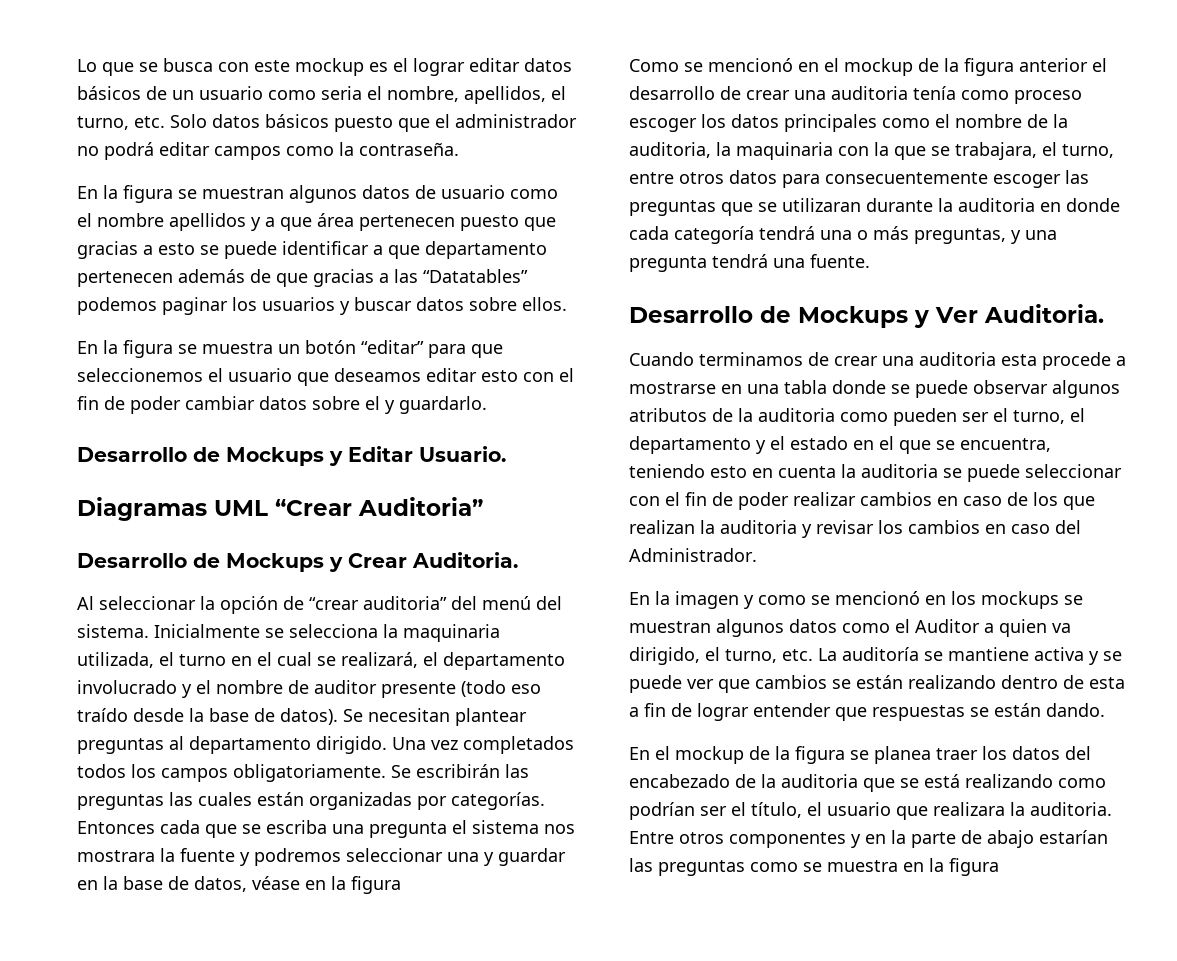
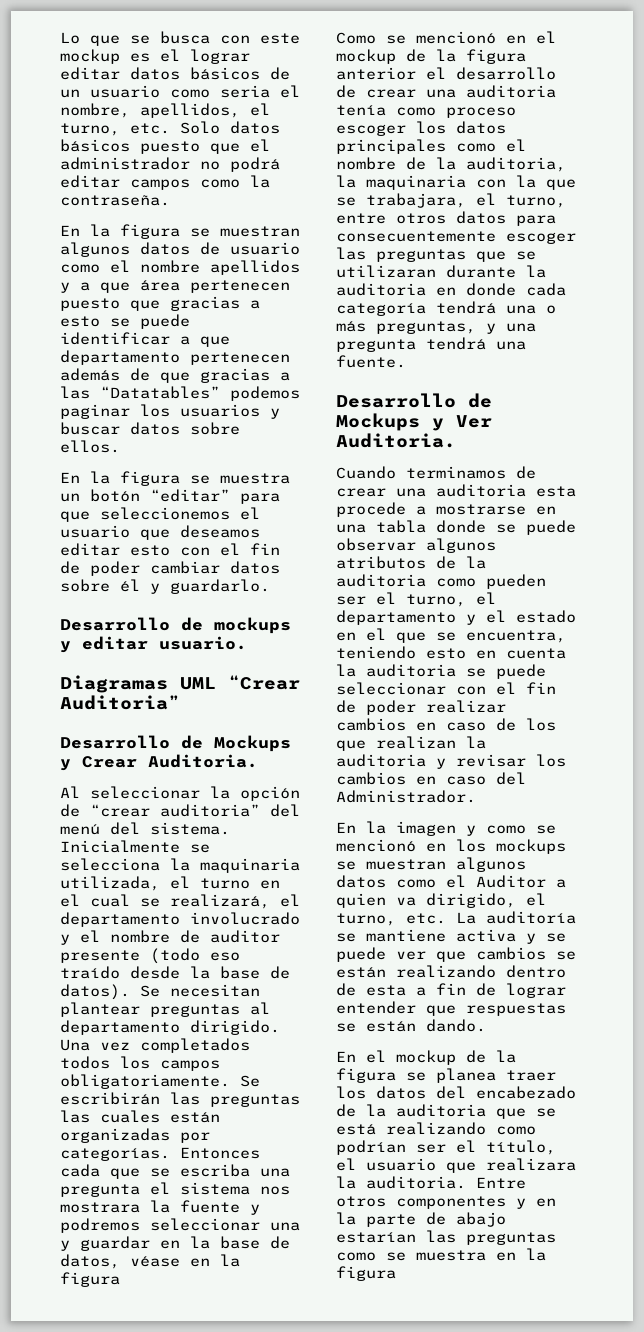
[365,396,380,410] el -> [120,579,140,592] él
[226,446,506,466] Mockups y Editar Usuario. -> [214,617,291,634] [60,636,247,653] mockups y editar usuario.

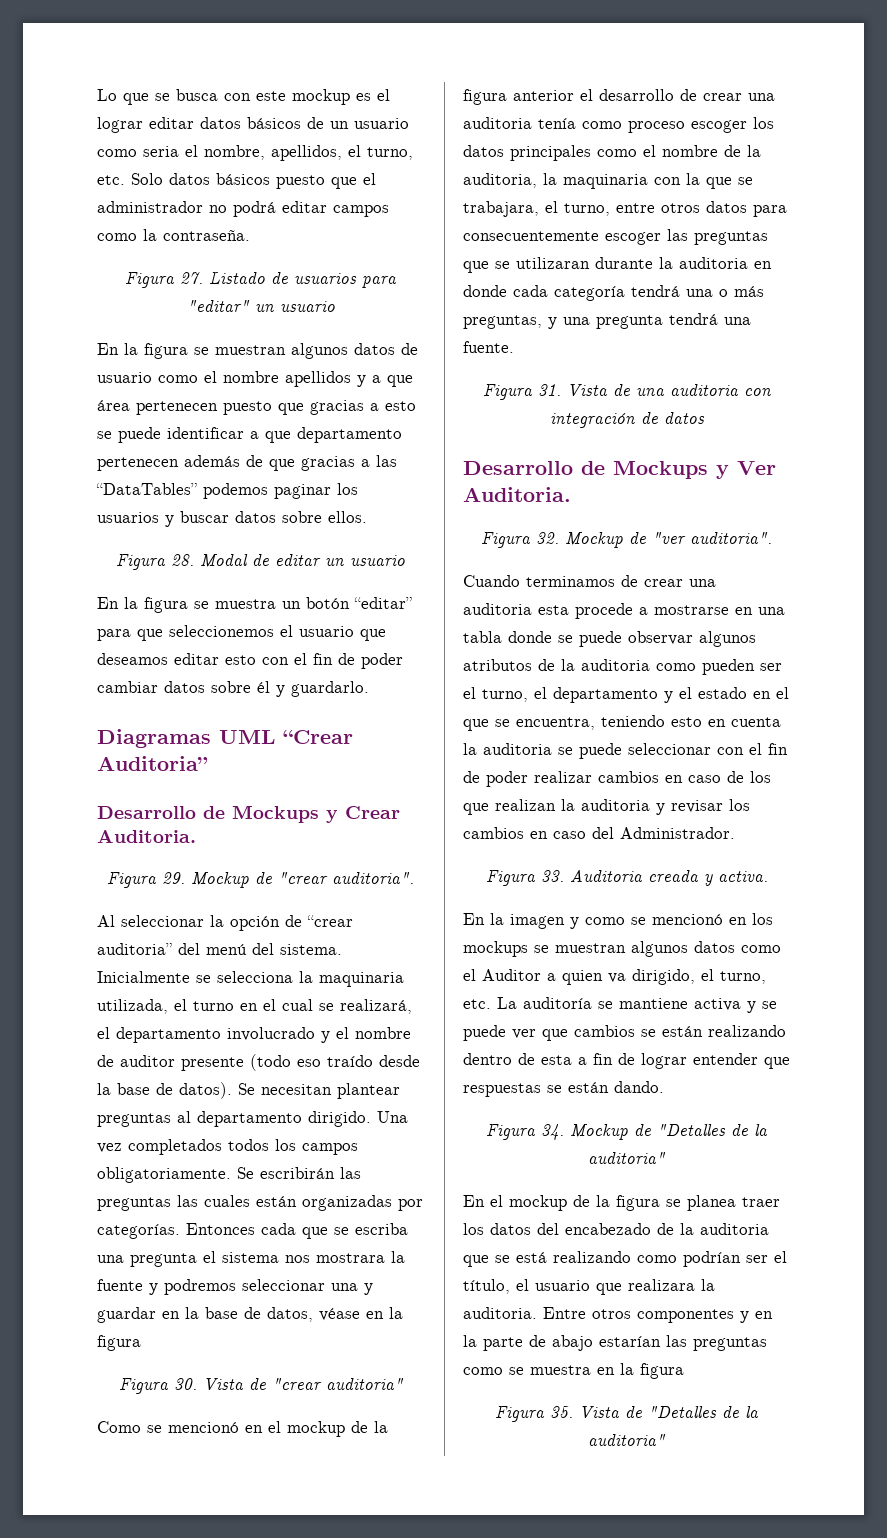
(170, 200) none -> [125,272,397,288] [186,300,335,312] // Figura 27. Listado de usuarios para "editar" un usuario
[100,386,220,399] “Datatables” -> [96,483,197,495] “DataTables”
(120, 446) none -> [116,554,405,570] // Figura 28. Modal de editar un usuario
[60,617,291,634] [60,636,247,653] // Desarrollo de mockups y editar usuario. -> (369, 689) none
(258, 761) none -> [107,872,414,888] // Figura 29. Mockup de "crear auditoria".
(120, 1279) none -> [118,1378,404,1394] // Figura 30. Vista de "crear auditoria"
(406, 361) none -> [482,384,771,400] [549,412,705,428] // Figura 31. Vista de una auditoria con integración de datos
(456, 440) none -> [481,532,772,548] // Figura 32. Mockup de "ver auditoria".
(476, 796) none -> [485,870,768,886] // Figura 33. Auditoria creada y activa.
(486, 1025) none -> [486,1124,768,1140] [588,1152,666,1164] // Figura 34. Mockup de "Detalles de la auditoria"
(396, 1273) none -> [495,1406,759,1422] [588,1434,666,1446] // Figura 35. Vista de "Detalles de la auditoria"

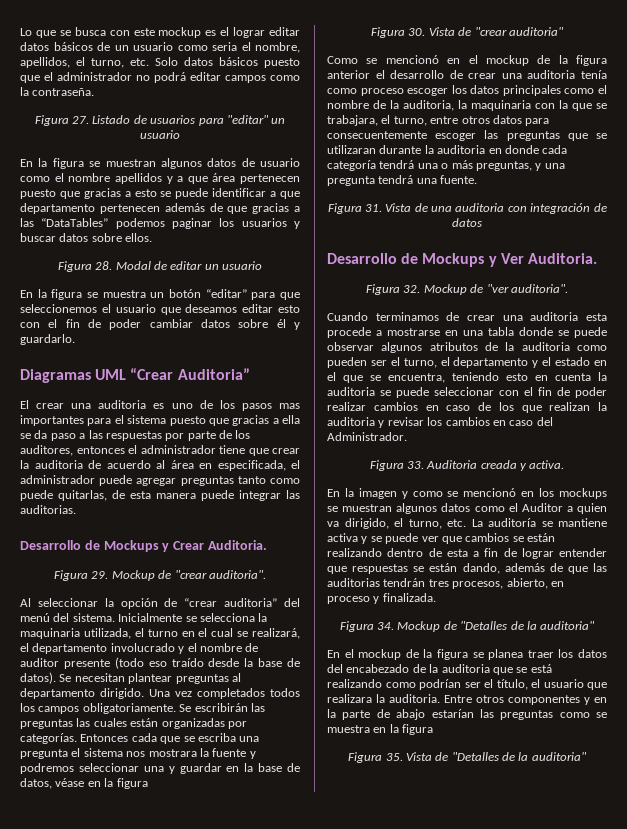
(208, 763) none -> [20,400,300,411] [20,415,300,426] [20,430,251,441] [20,445,300,456] [20,460,300,471] [20,475,300,486] [20,490,300,501] [20,505,76,514] // El crear una auditoria es uno de los pasos mas importantes para el sistema puesto que gracias a ella se da paso a las respuestas por parte de los auditores, entonces el administrador tiene que crear la auditoria de acuerdo al área en especificada, el administrador puede agregar preguntas tanto como puede quitarlas, de esta manera puede integrar las auditorias.
[614,1081,664,1093] dando. -> [462,563,607,574] [327,578,564,589] [327,593,436,604] dando, además de que las auditorias tendrán tres procesos, abierto, en proceso y finalizada.

